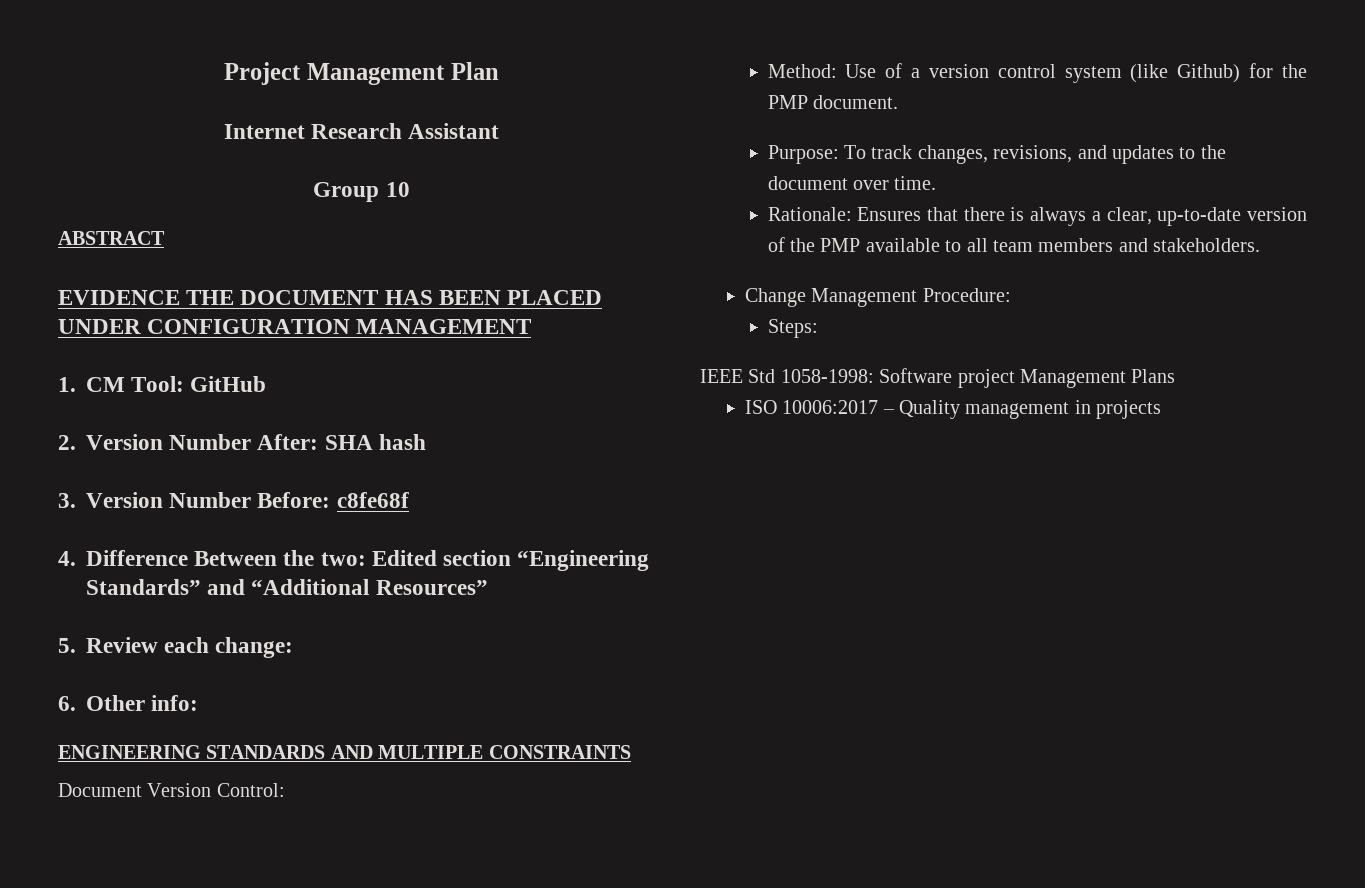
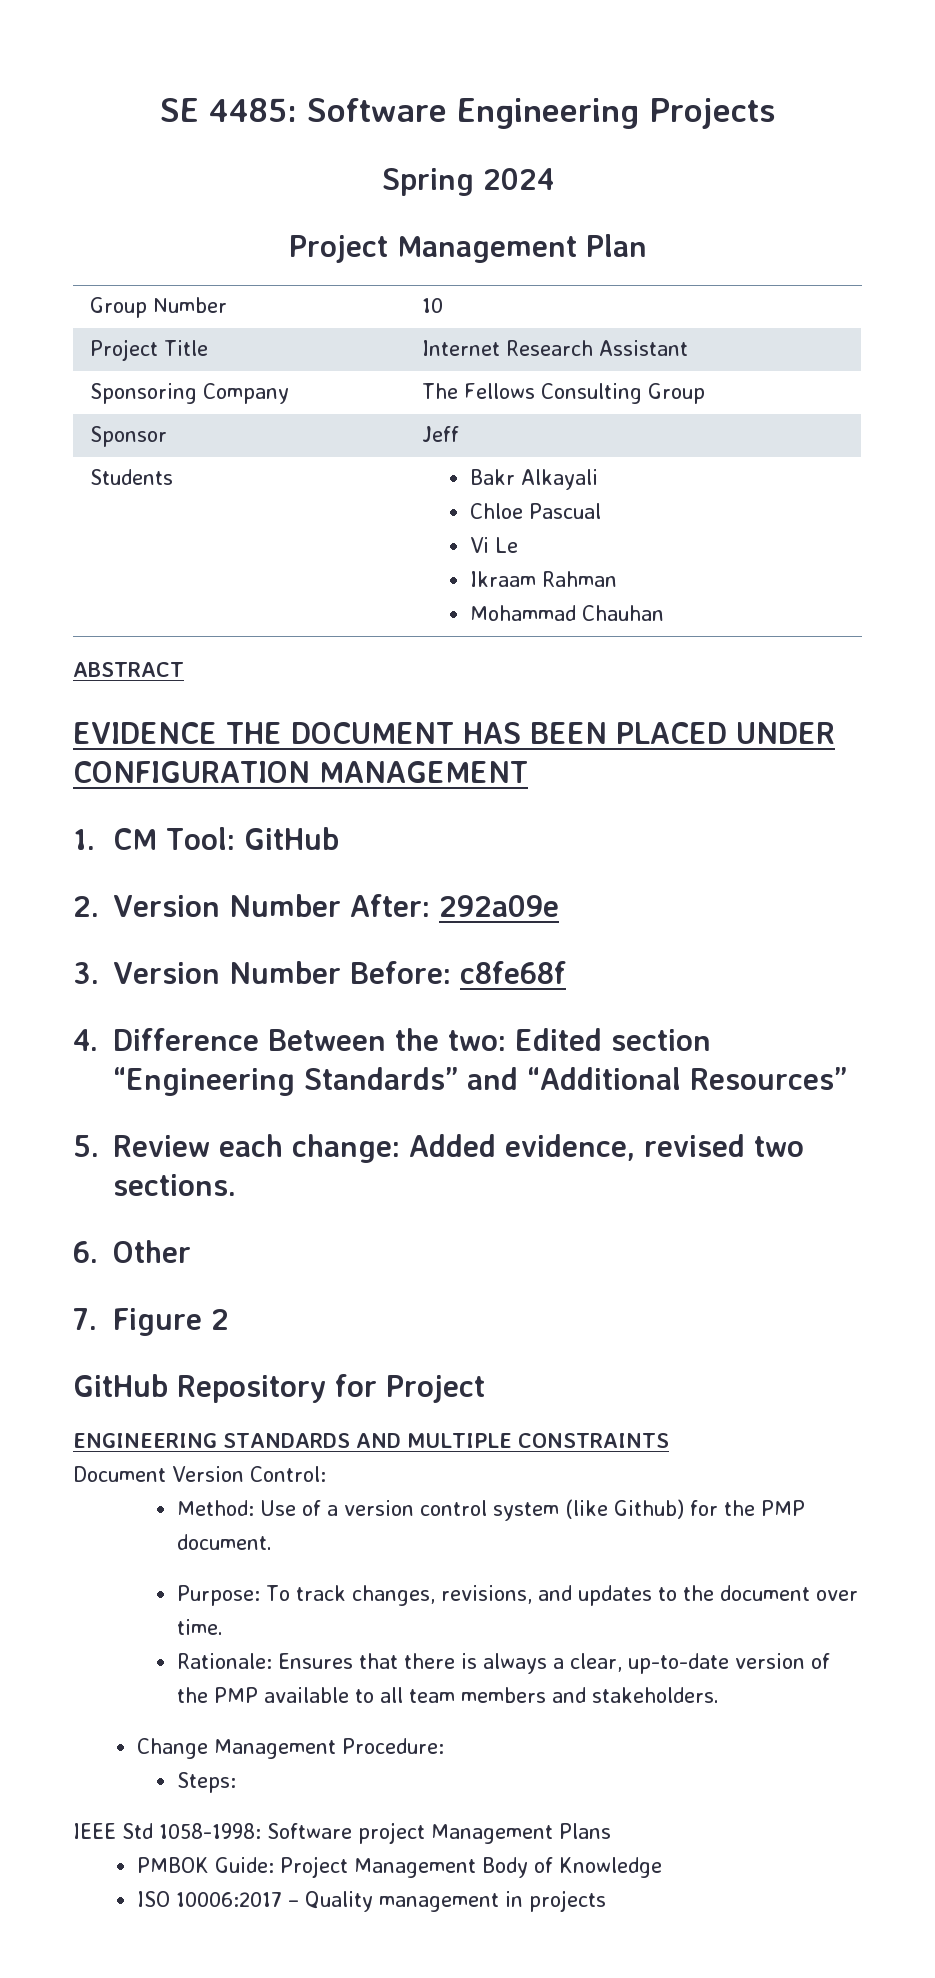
[224,62,499,85] [223,123,500,139] [313,182,410,202] Project Management Plan // Internet Research Assistant // Group 10 -> [159,98,776,129] [381,168,554,196] [288,234,647,263] [89,297,227,318] [421,298,443,313] [89,339,208,361] [421,340,688,356] [89,383,289,404] [421,383,705,404] [89,426,167,447] [421,426,459,442] [89,469,173,485] [469,469,598,490] [469,503,601,519] [469,537,518,553] [469,571,617,587] [469,605,664,621] SE 4485: Software Engineering Projects // Spring 2024 // Project Management Plan // Group Number | 10 // Project Title | Internet Research Assistant // Sponsoring Company | The Fellows Consulting Group // Sponsor | Jeff // Students | Bakr Alkayali // Chloe Pascual // Vi Le // Ikraam Rahman // Mohammad Chauhan
[324,434,426,450] SHA hash -> [438,895,559,917] 292a09e
[58,695,199,711] // 6. Other info: -> [408,1134,804,1161] [112,1174,236,1196] [73,1240,191,1263] [73,1308,229,1336] [73,1374,485,1403] Added evidence, revised two sections. // 6. Other // 7. Figure 2 // GitHub Repository for Project
(1176, 376) none -> [136,1856,662,1878] // PMBOK Guide: Project Management Body of Knowledge

